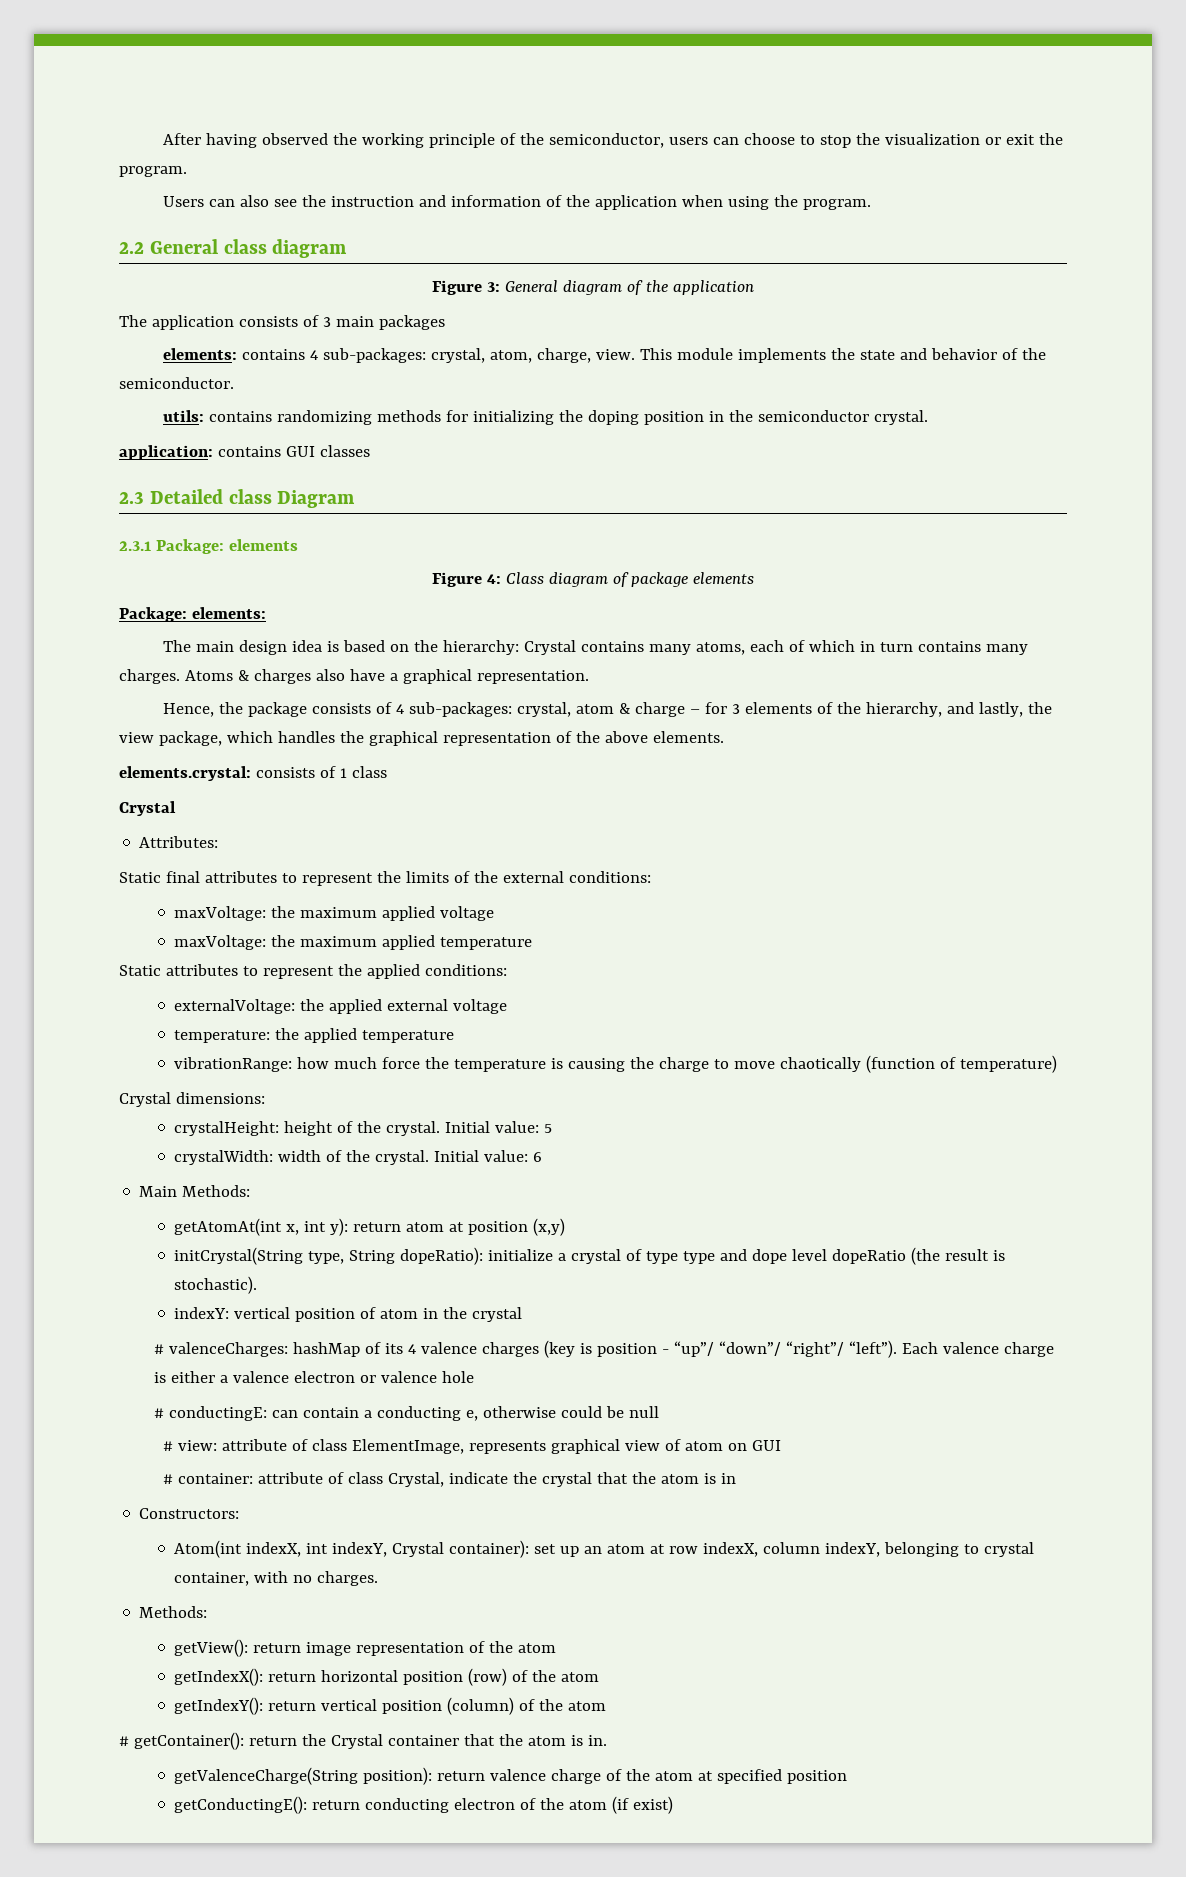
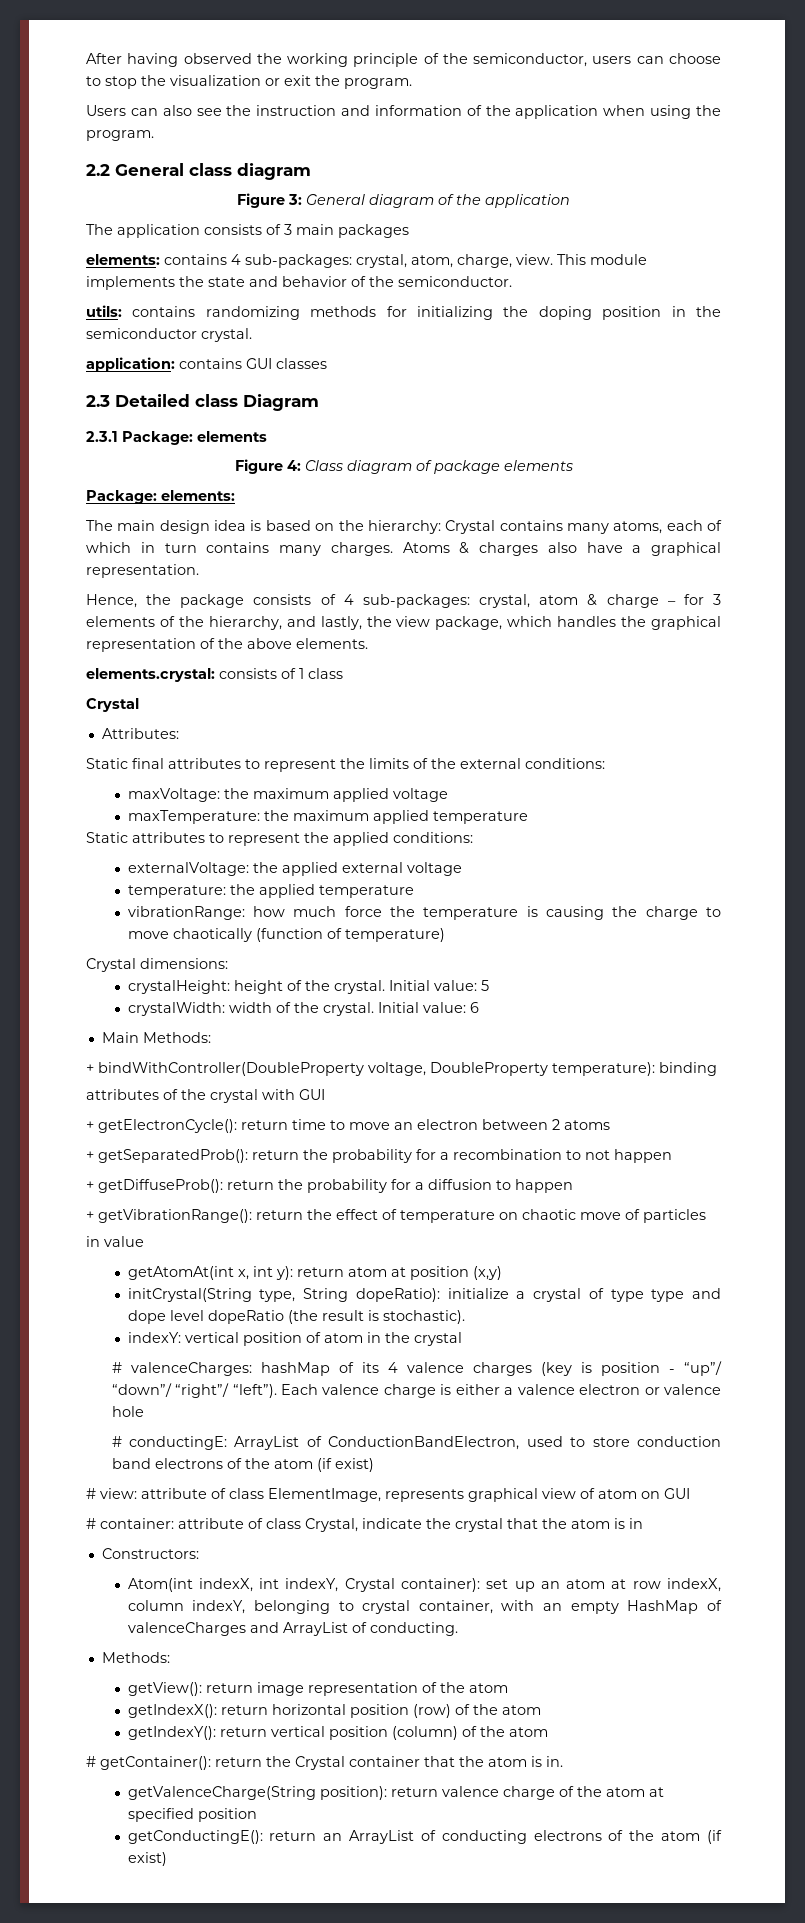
[174,935,267,950] maxVoltage: -> [127,810,260,824] maxTemperature:
(251, 1191) none -> [86,1062,717,1076] [86,1089,325,1103] [86,1119,610,1133] [86,1149,672,1163] [86,1179,573,1193] [86,1209,706,1223] [86,1236,144,1247] // + bindWithController(DoubleProperty voltage, DoubleProperty temperature): binding // attributes of the crystal with GUI // + getElectronCycle(): return time to move an electron between 2 atoms // + getSeparatedProb(): return the probability for a recombination to not happen // + getDiffuseProb(): return the probability for a diffusion to happen // + getVibrationRange(): return the effect of temperature on chaotic move of particles // in value
[272,1406,659,1421] can contain a conducting e, otherwise could be null -> [234,1436,722,1450] [111,1458,374,1472] ArrayList of ConductionBandElectron, used to store conduction band electrons of the atom (if exist)
[293,1571,379,1586] no charges. -> [543,1600,723,1614] [127,1622,458,1636] an empty HashMap of valenceCharges and ArrayList of conducting.
[365,1798,516,1813] conducting electron -> [323,1830,602,1844] an ArrayList of conducting electrons

